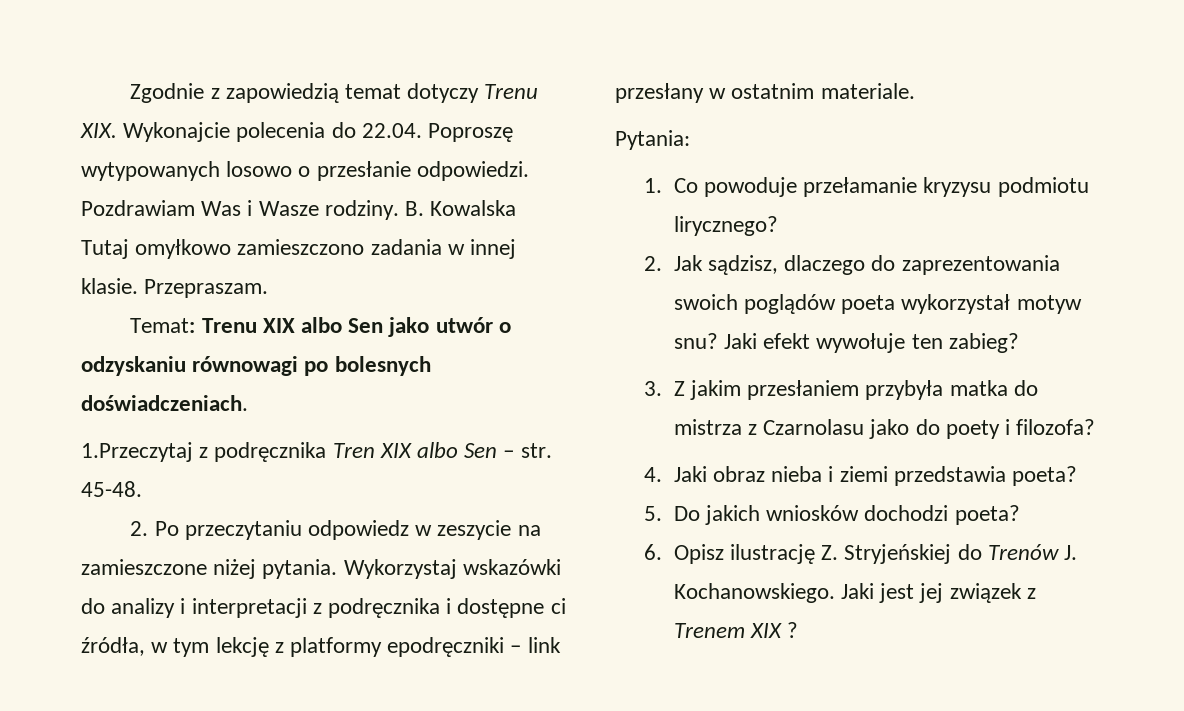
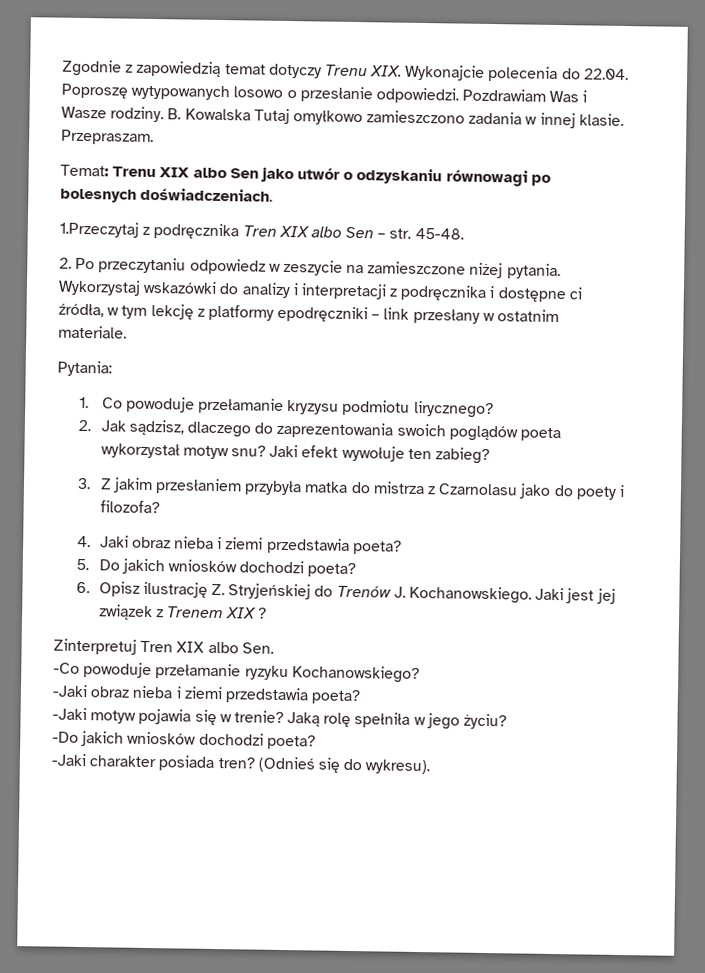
(799, 630) none -> [53,638,274,655] [53,662,420,684] [52,684,361,705] [52,707,508,730] [52,731,316,750] [51,753,431,775] // Zinterpretuj Tren XIX albo Sen. // -Co powoduje przełamanie ryzyku Kochanowskiego? // -Jaki obraz nieba i ziemi przedstawia poeta? // -Jaki motyw pojawia się w trenie? Jaką rolę spełniła w jego życiu? // -Do jakich wniosków dochodzi poeta? // -Jaki charakter posiada tren? (Odnieś się do wykresu).

